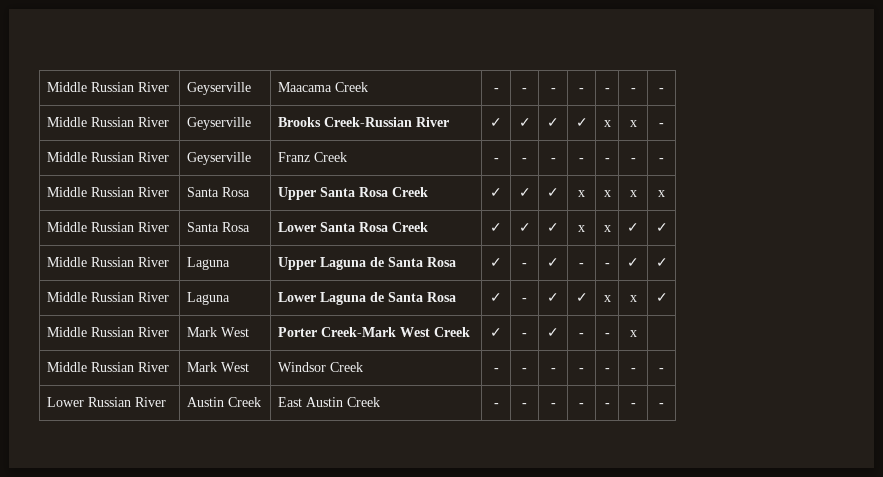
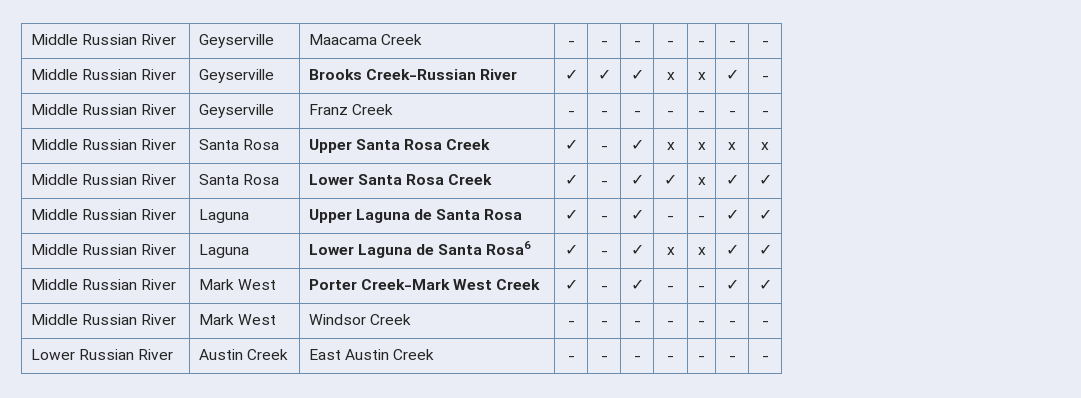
[575,118,588,127] [603,120,611,127] [629,120,637,127] ✓ | x | x -> [666,72,675,80] [697,72,706,80] [725,69,739,80] x | x | ✓
[518,188,531,197] ✓ -> [600,146,608,150] -
[518,223,531,232] [547,223,559,232] [578,225,585,232] [603,225,611,232] | ✓ | ✓ | x | x -> [600,181,608,185] [630,174,644,185] [664,174,677,185] [697,177,706,185] | - | ✓ | ✓ | x
[426,292,456,302] [490,293,502,302] [522,298,527,302] [547,293,559,302] [575,293,588,302] [603,295,611,302] [629,295,637,302] Rosa | ✓ | - | ✓ | ✓ | x | x -> [486,241,532,255] [564,244,578,255] [600,251,608,255] [630,244,644,255] [666,247,675,255] [697,247,706,255] [725,244,739,255] Rosa6 | ✓ | - | ✓ | x | x | ✓
[629,330,637,337] x | -> [725,279,739,290] [758,279,772,290] ✓ | ✓

